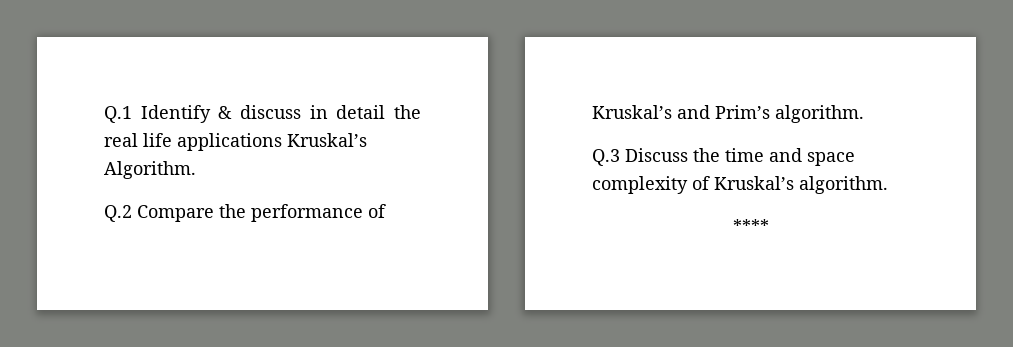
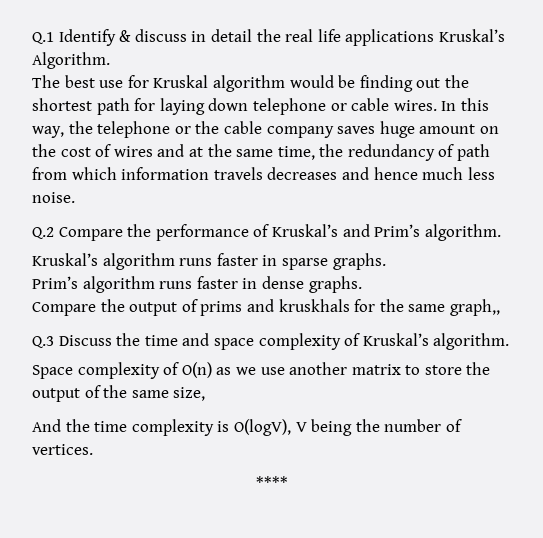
(196, 170) none -> [32,75,469,92] [32,98,489,115] [32,121,499,138] [32,144,491,161] [32,167,495,180] [32,192,75,203] // The best use for Kruskal algorithm would be finding out the shortest path for laying down telephone or cable wires. In this way, the telephone or the cable company saves huge amount on the cost of wires and at the same time, the redundancy of path from which information travels decreases and hence much less noise.
(864, 114) none -> [32,253,386,270] [32,276,362,293] [32,299,500,316] // Kruskal’s algorithm runs faster in sparse graphs. // Prim’s algorithm runs faster in dense graphs. // Compare the output of prims and kruskhals for the same graph,,
(888, 185) none -> [32,362,491,379] [32,385,206,402] [32,419,462,436] [32,444,93,455] // Space complexity of O(n) as we use another matrix to store the output of the same size, // And the time complexity is O(logV), V being the number of vertices.

